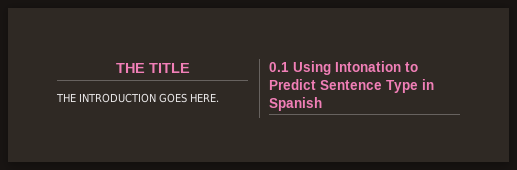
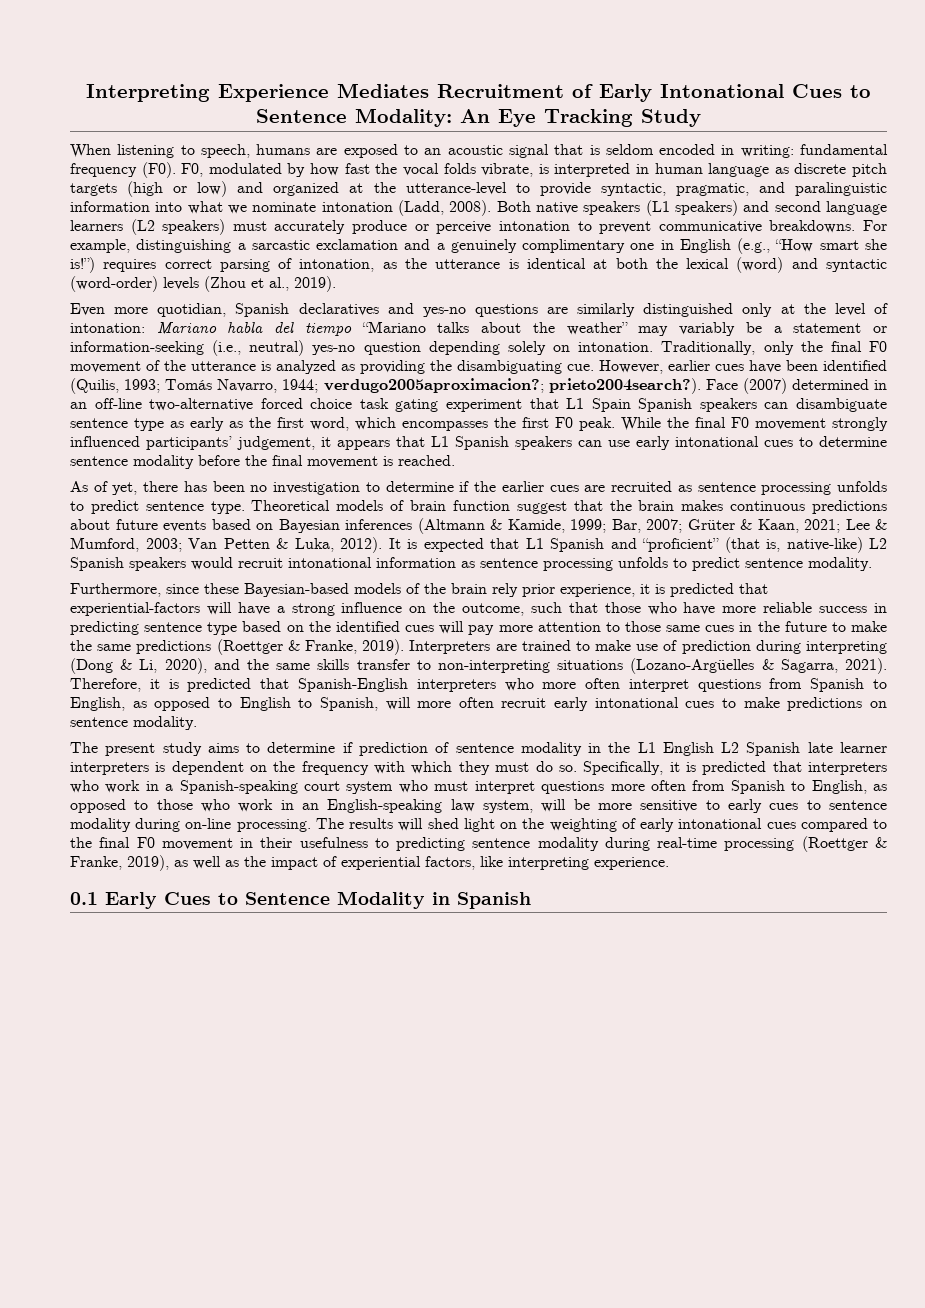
[115,63,190,73] [56,93,219,103] [269,61,418,75] [269,79,418,93] THE TITLE // THE INTRODUCTION GOES HERE. // 0.1 Using Intonation to Predict Sentence Type -> [86,83,871,102] [256,108,701,127] [70,144,888,158] [70,162,887,178] [70,181,887,197] [70,200,888,216] [70,219,888,235] [70,238,887,254] [70,257,887,273] [70,276,336,292] [70,303,888,317] [70,321,888,336] [70,340,887,356] [70,360,887,374] [70,378,888,394] [70,398,887,412] [70,417,888,431] [70,436,887,450] [70,455,455,469] [70,481,887,495] [70,500,888,514] [70,518,887,534] [70,537,887,553] [70,557,872,571] [70,583,768,597] [70,602,887,616] [70,621,887,635] [70,639,887,655] [70,658,888,674] [70,678,888,692] [70,697,887,711] [70,716,197,730] [70,742,888,756] [70,761,888,775] [70,780,887,794] [70,799,888,813] [70,818,888,832] [70,836,887,852] [70,855,669,871] [70,891,425,909] Interpreting Experience Mediates Recruitment of Early Intonational Cues to Sentence Modality: An Eye Tracking Study // When listening to speech, humans are exposed to an acoustic signal that is seldom encoded in writing: fundamental frequency (F0). F0, modulated by how fast the vocal folds vibrate, is interpreted in human language as discrete pitch targets (high or low) and organized at the utterance-level to provide syntactic, pragmatic, and paralinguistic information into what we nominate intonation (Ladd, 2008). Both native speakers (L1 speakers) and second language learners (L2 speakers) must accurately produce or perceive intonation to prevent communicative breakdowns. For example, distinguishing a sarcastic exclamation and a genuinely complimentary one in English (e.g., “How smart she is!”) requires correct parsing of intonation, as the utterance is identical at both the lexical (word) and syntactic (word-order) levels (Zhou et al., 2019). // Even more quotidian, Spanish declaratives and yes-no questions are similarly distinguished only at the level of intonation: Mariano habla del tiempo “Mariano talks about the weather” may variably be a statement or information-seeking (i.e., neutral) yes-no question depending solely on intonation. Traditionally, only the final F0 movement of the utterance is analyzed as providing the disambiguating cue. However, earlier cues have been identified (Quilis, 1993; Tomás Navarro, 1944; verdugo2005aproximacion?; prieto2004search?). Face (2007) determined in an off-line two-alternative forced choice task gating experiment that L1 Spain Spanish speakers can disambiguate sentence type as early as the first word, which encompasses the first F0 peak. While the final F0 movement strongly influenced participants’ judgement, it appears that L1 Spanish speakers can use early intonational cues to determine sentence modality before the final movement is reached. // As of yet, there has been no investigation to determine if the earlier cues are recruited as sentence processing unfolds to predict sentence type. Theoretical models of brain function suggest that the brain makes continuous predictions about future events based on Bayesian inferences (Altmann & Kamide, 1999; Bar, 2007; Grüter & Kaan, 2021; Lee & Mumford, 2003; Van Petten & Luka, 2012). It is expected that L1 Spanish and “proficient” (that is, native-like) L2 Spanish speakers would recruit intonational information as sentence processing unfolds to predict sentence modality. // Furthermore, since these Bayesian-based models of the brain rely prior experience, it is predicted that experiential-factors will have a strong influence on the outcome, such that those who have more reliable success in predicting sentence type based on the identified cues will pay more attention to those same cues in the future to make the same predictions (Roettger & Franke, 2019). Interpreters are trained to make use of prediction during interpreting (Dong & Li, 2020), and the same skills transfer to non-interpreting situations (Lozano-Argüelles & Sagarra, 2021). Therefore, it is predicted that Spanish-English interpreters who more often interpret questions from Spanish to English, as opposed to English to Spanish, will more often recruit early intonational cues to make predictions on sentence modality. // The present study aims to determine if prediction of sentence modality in the L1 English L2 Spanish late learner interpreters is dependent on the frequency with which they must do so. Specifically, it is predicted that interpreters who work in a Spanish-speaking court system who must interpret questions more often from Spanish to English, as opposed to those who work in an English-speaking law system, will be more sensitive to early cues to sentence modality during on-line processing. The results will shed light on the weighting of early intonational cues compared to the final F0 movement in their usefulness to predicting sentence modality during real-time processing (Roettger & Franke, 2019), as well as the impact of experiential factors, like interpreting experience. // 0.1 Early Cues to Sentence Modality

